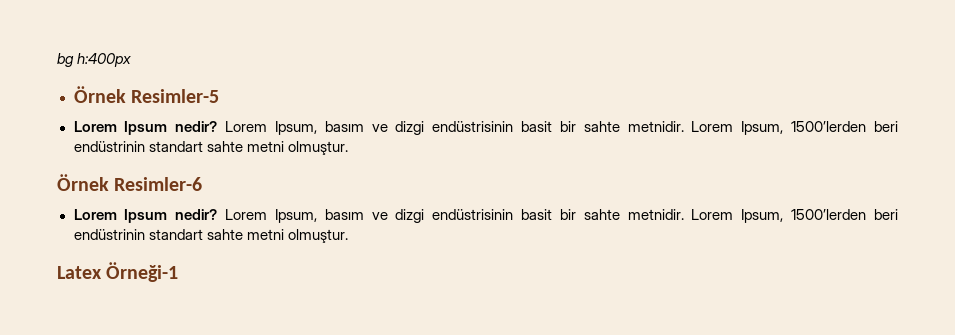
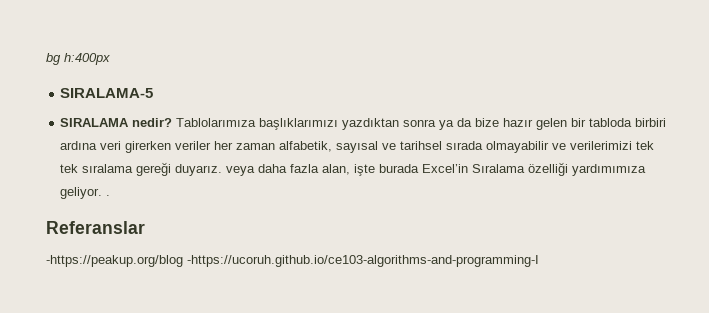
[73,86,219,103] [73,121,898,135] [73,141,348,155] [57,174,203,191] [73,209,898,223] [73,229,348,243] [57,262,179,282] Örnek Resimler-5 // Lorem Ipsum nedir? Lorem Ipsum, basım ve dizgi endüstrisinin basit bir sahte metnidir. Lorem Ipsum, 1500’lerden beri endüstrinin standart sahte metni olmuştur. // Örnek Resimler-6 // Lorem Ipsum nedir? Lorem Ipsum, basım ve dizgi endüstrisinin basit bir sahte metnidir. Lorem Ipsum, 1500’lerden beri endüstrinin standart sahte metni olmuştur. // Latex Örneği-1 -> [60,88,154,98] [60,118,667,130] [60,141,655,153] [60,162,647,176] [60,187,111,199] [46,221,145,234] [46,255,539,267] SIRALAMA-5 // SIRALAMA nedir? Tablolarımıza başlıklarımızı yazdıktan sonra ya da bize hazır gelen bir tabloda birbiri ardına veri girerken veriler her zaman alfabetik, sayısal ve tarihsel sırada olmayabilir ve verilerimizi tek tek sıralama gereği duyarız. veya daha fazla alan, işte burada Excel’in Sıralama özelliği yardımımıza geliyor. . // Referanslar // -https://peakup.org/blog -https://ucoruh.github.io/ce103-algorithms-and-programming-I

